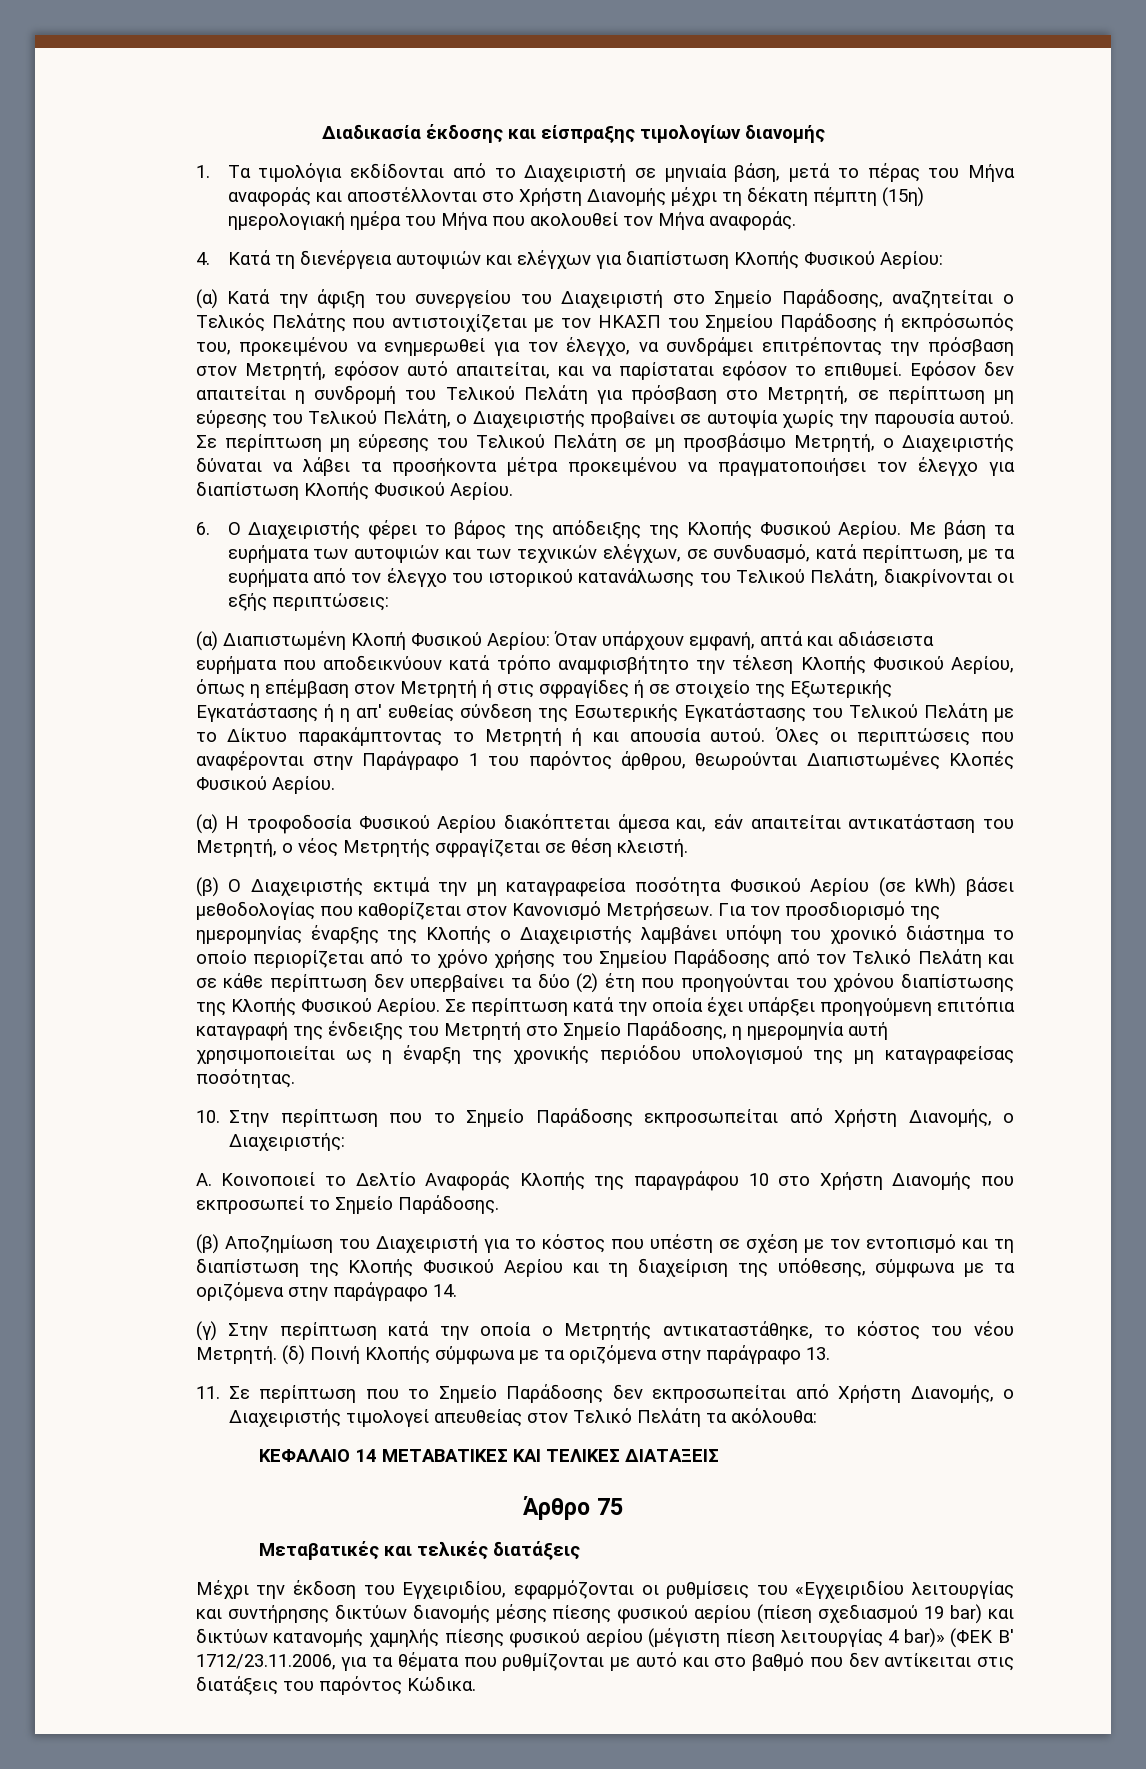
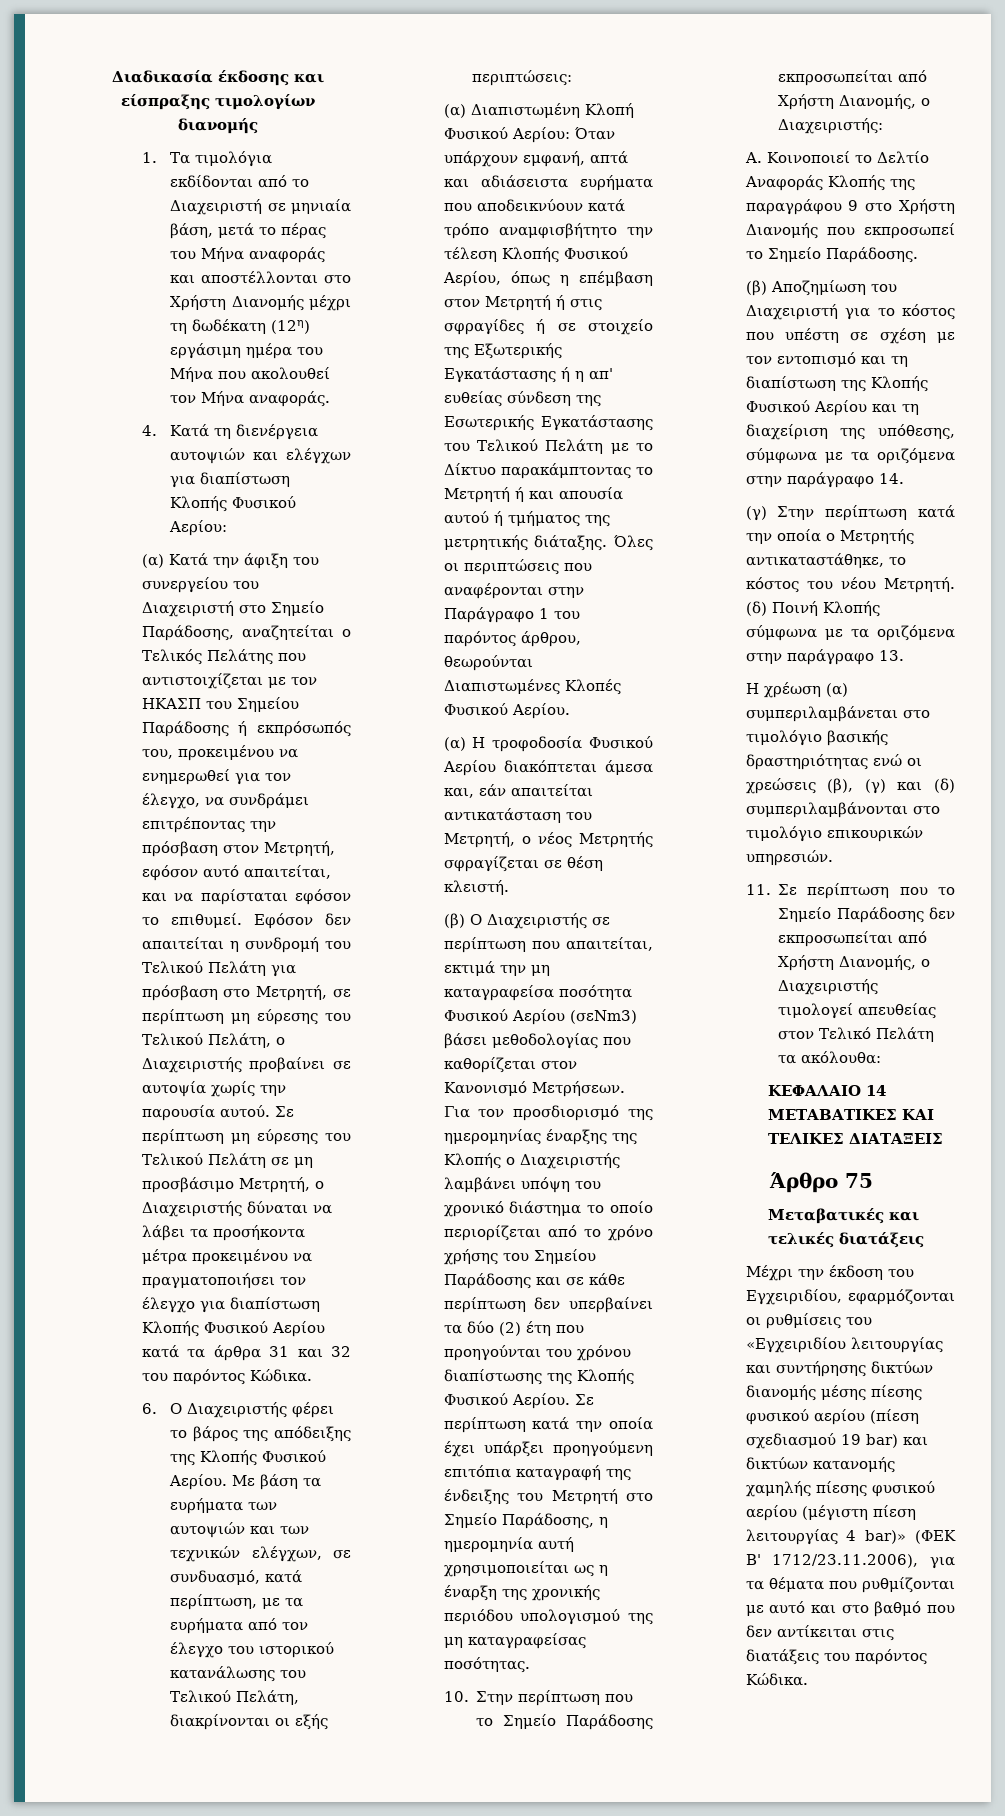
[746,187,924,207] [227,212,345,230] δέκατη πέμπτη (15η) ημερολογιακή -> [192,319,311,334] [170,343,242,359] δωδέκατη (12η) εργάσιμη
[449,482,513,500] Αερίου. -> [271,1321,325,1337] [141,1345,351,1361] [141,1369,312,1385] Αερίου κατά τα άρθρα 31 και 32 του παρόντος Κώδικα.
[710,728,766,742] αυτού. -> [443,511,610,527] [443,535,608,551] αυτού ή τμήματος της μετρητικής διάταξης.
(363, 887) none -> [591,917,610,926] [443,937,653,953] σε περίπτωση που απαιτείται,
[878,877,957,897] (σε kWh) -> [569,1010,637,1024] (σεNm3)
[776,949,982,968] από τον Τελικό Πελάτη -> (531, 1281) none
[748,1173,769,1186] 10 -> [848,200,859,211] 9
(830, 1353) none -> [745,682,848,698] [745,706,930,722] [745,730,888,746] [745,754,922,770] [745,778,955,794] [745,802,940,818] [745,826,923,842] [745,850,833,866] // Η χρέωση (α) συμπεριλαμβάνεται στο τιμολόγιο βασικής δραστηριότητας ενώ οι χρεώσεις (β), (γ) και (δ) συμπεριλαμβάνονται στο τιμολόγιο επικουρικών υπηρεσιών.
[195,1654,336,1670] 1712/23.11.2006, -> [772,1554,919,1568] 1712/23.11.2006),

